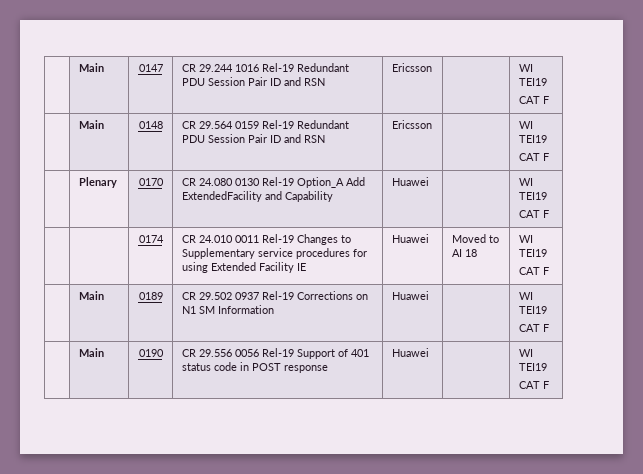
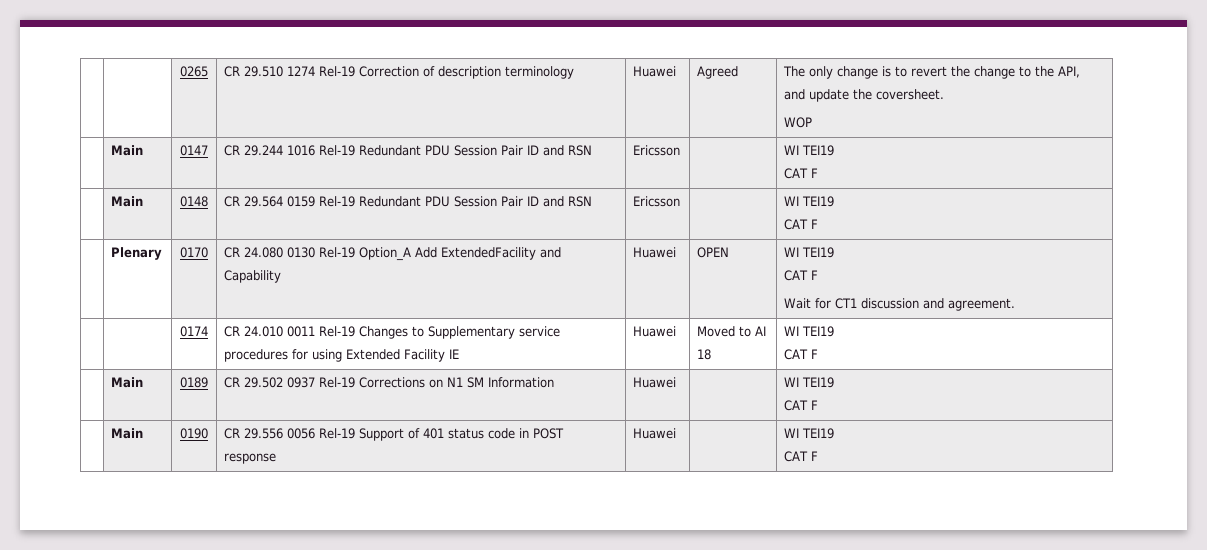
(78, 67) | -> [180,66,208,77] [224,66,575,79] [633,66,677,77] [697,66,739,79] [783,66,1081,79] [784,89,945,102] [784,117,813,128] | | 0265 | CR 29.510 1274 Rel-19 Correction of description terminology | Huawei | Agreed | The only change is to revert the change to the API, and update the coversheet. // WOP // |
[518,178,533,186] [518,192,547,200] [518,210,549,218] | WI TEI19 // CAT F -> [697,247,730,258] [784,247,835,258] [784,270,819,281] [784,298,1016,311] OPEN | WI TEI19 // CAT F // Wait for CT1 discussion and agreement.

